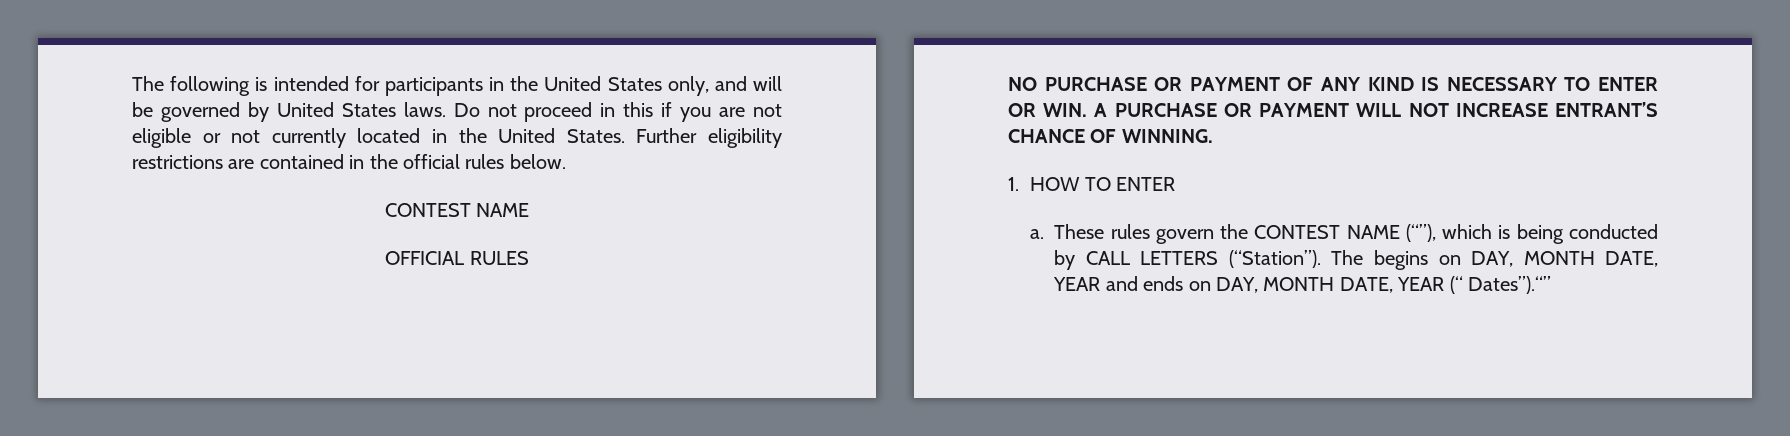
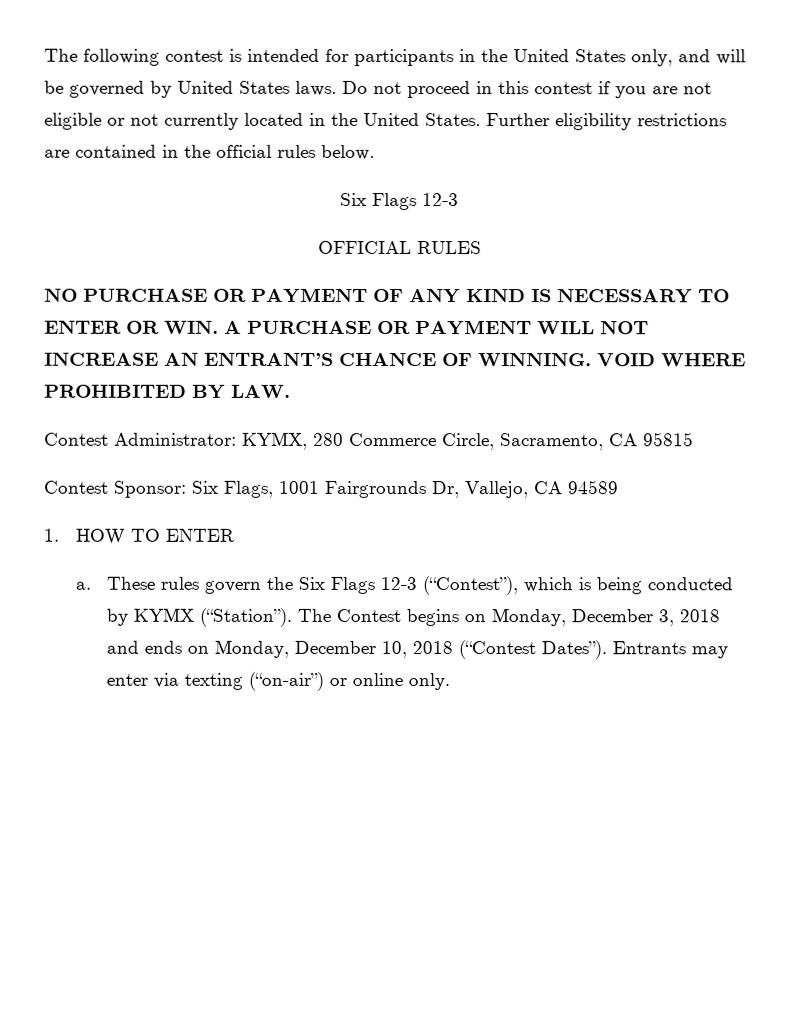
(251, 86) none -> [165,49,224,62] contest
(654, 109) none -> [534,82,593,95] contest
[384,203,530,217] CONTEST NAME -> [340,192,459,211] Six Flags 12-3
(1548, 110) none -> [164,352,199,366] AN
(1213, 136) none -> [597,353,746,367] [44,384,291,399] [44,431,694,451] [44,480,619,499] VOID WHERE PROHIBITED BY LAW. // Contest Administrator: KYMX, 280 Commerce Circle, Sacramento, CA 95815 // Contest Sponsor: Six Flags, 1001 Fairgrounds Dr, Vallejo, CA 94589
[1254,224,1436,242] CONTEST NAME (“”), -> [298,576,519,596] Six Flags 12-3 (“Contest”),
[1085,251,1219,265] CALL LETTERS -> [133,607,195,622] KYMX
(1364, 257) none -> [336,608,402,623] Contest
[1471,251,1659,267] [1053,276,1551,294] DAY, MONTH DATE, YEAR and ends on DAY, MONTH DATE, YEAR (“ Dates”).“” -> [491,608,721,627] [106,639,729,660] [106,671,451,691] Monday, December 3, 2018 and ends on Monday, December 10, 2018 (“Contest Dates”). Entrants may enter via texting (“on-air”) or online only.

